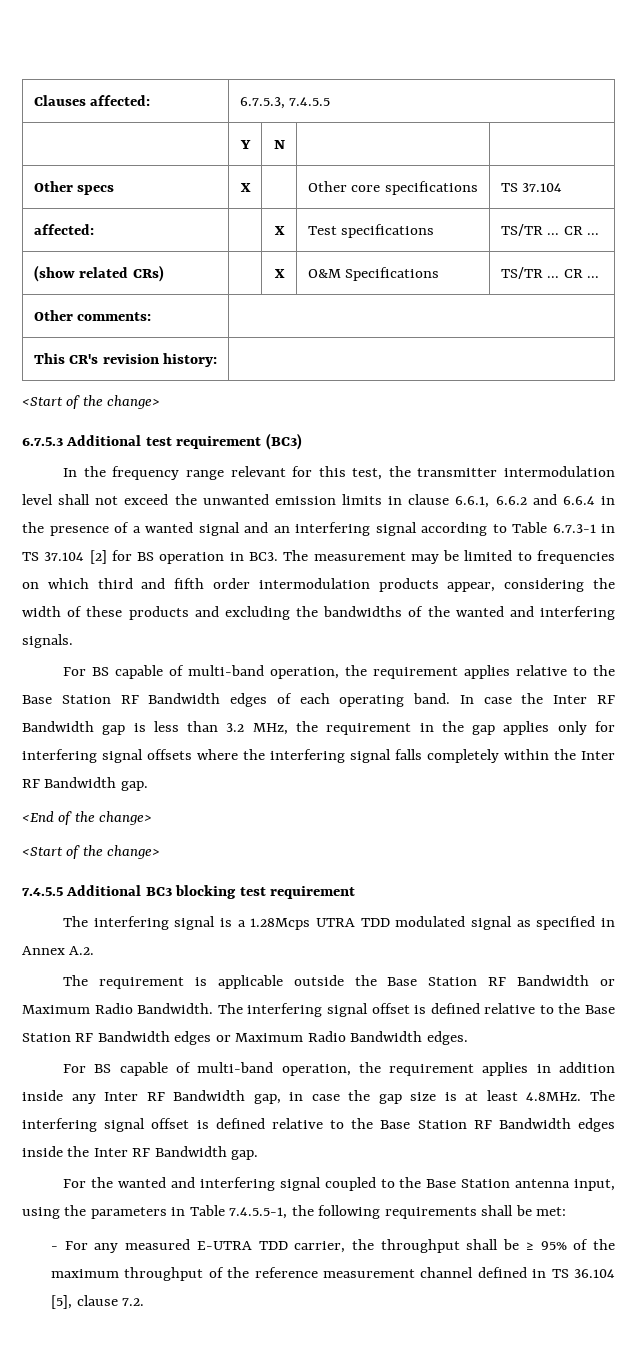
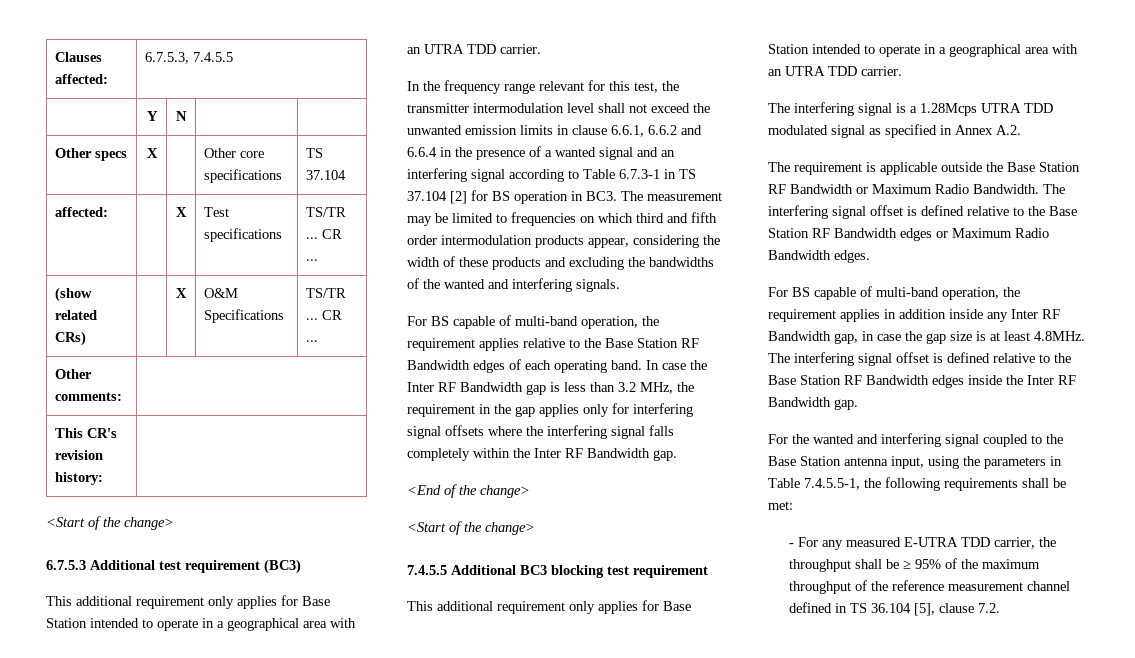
(302, 441) none -> [46,595,330,609] [46,618,356,631] [407,44,541,54] // This additional requirement only applies for Base Station intended to operate in a geographical area with an UTRA TDD carrier.
(356, 892) none -> [407,600,691,614] [768,44,1078,57] [768,66,902,76] // This additional requirement only applies for Base Station intended to operate in a geographical area with an UTRA TDD carrier.

